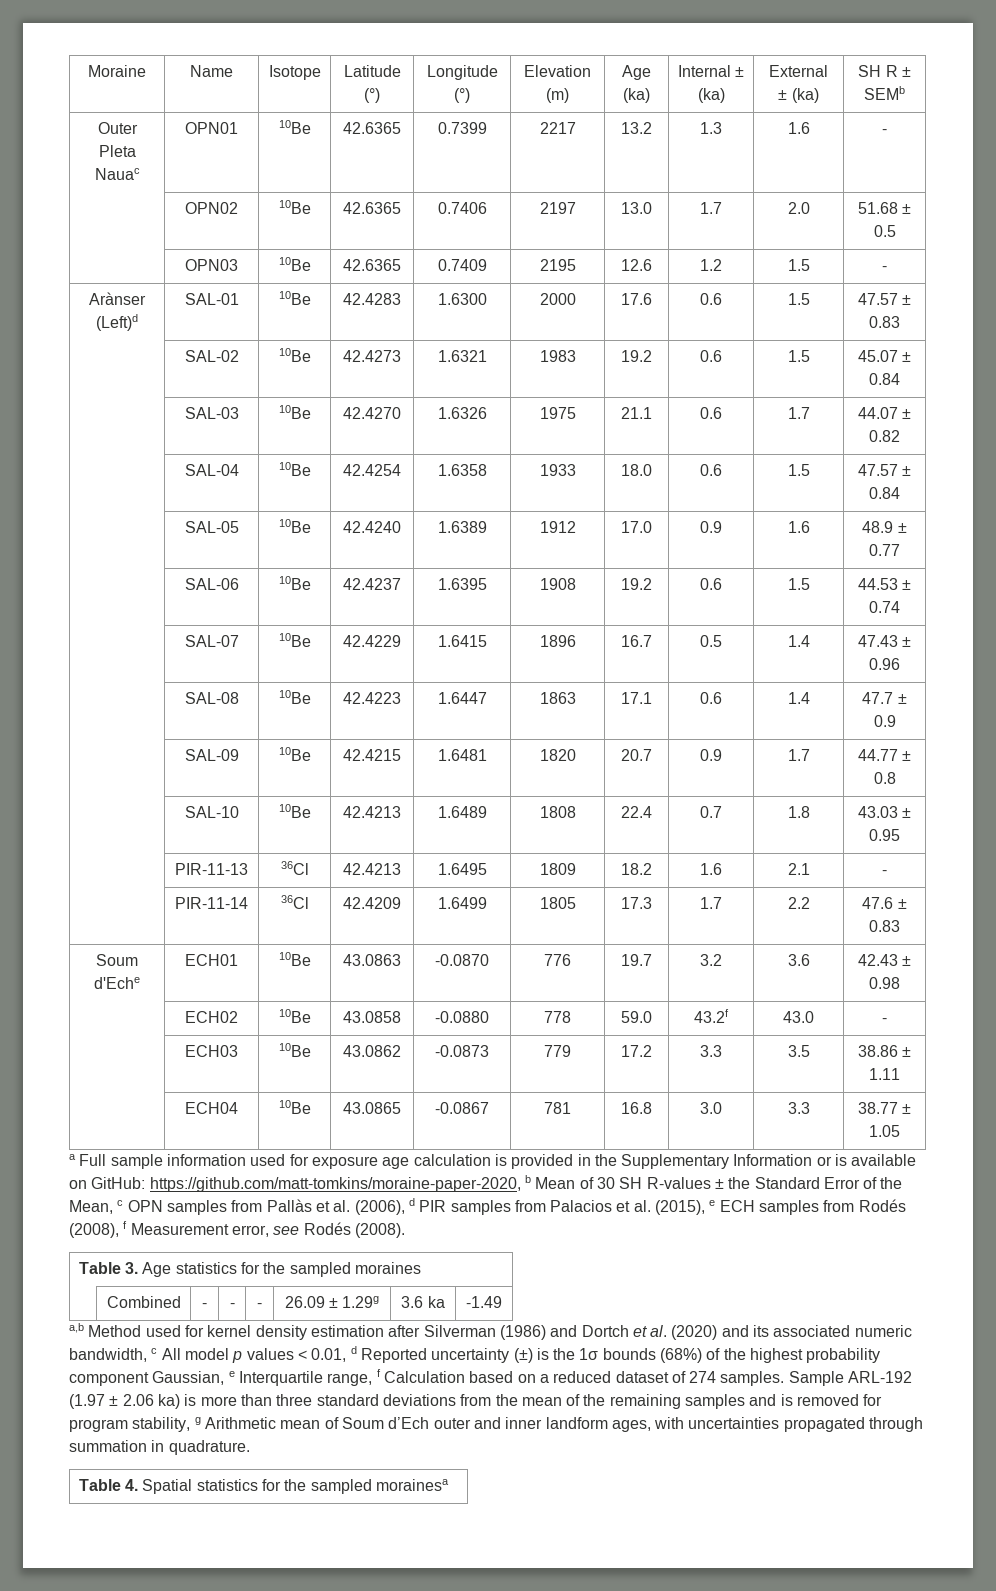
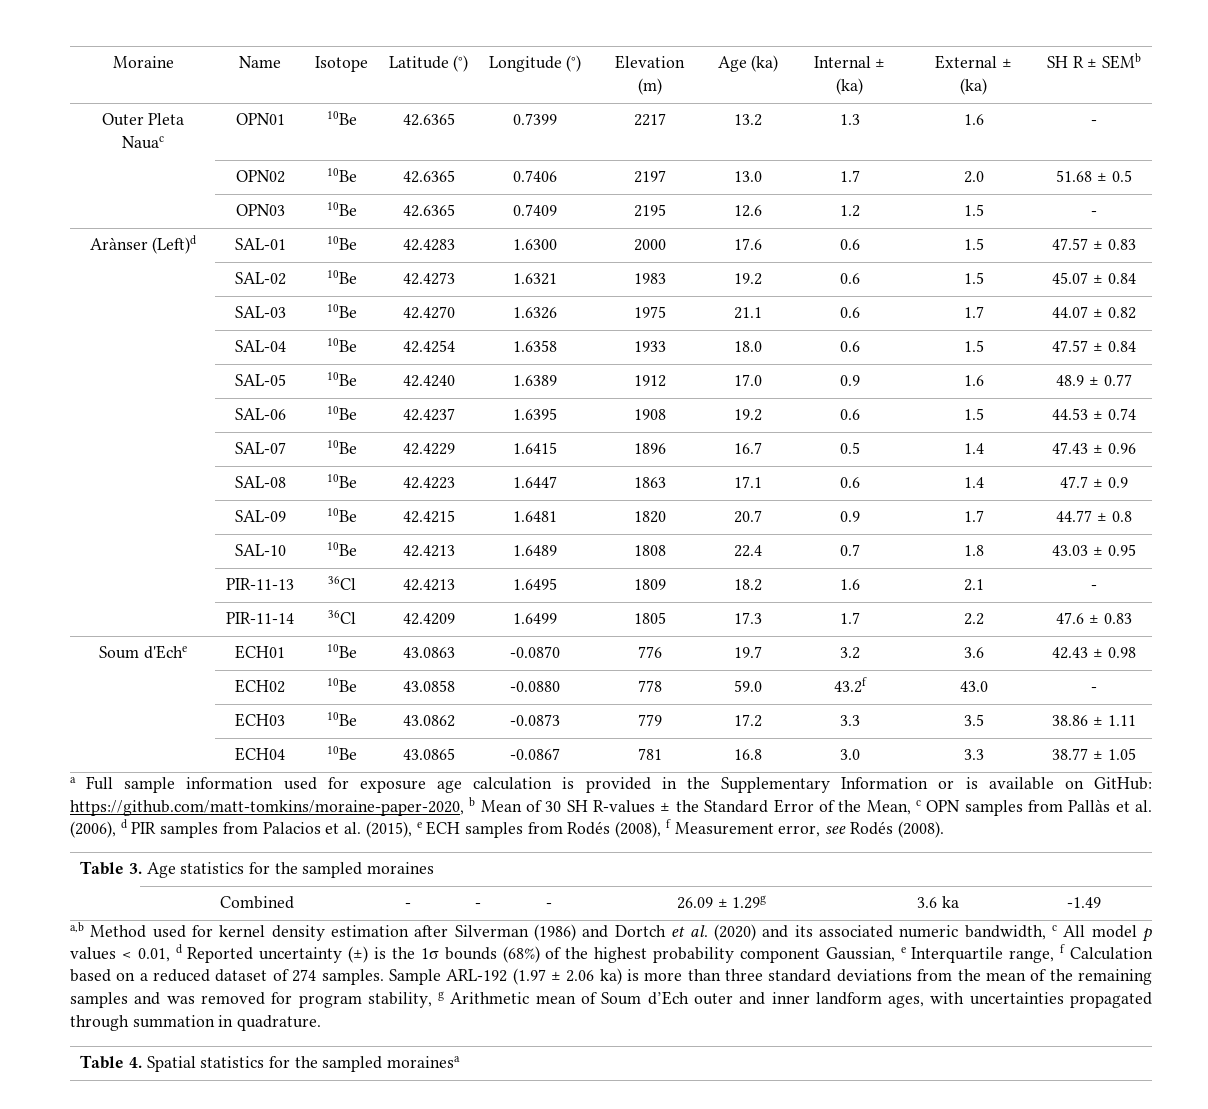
[780,1394,793,1406] is -> [166,996,195,1004] was

